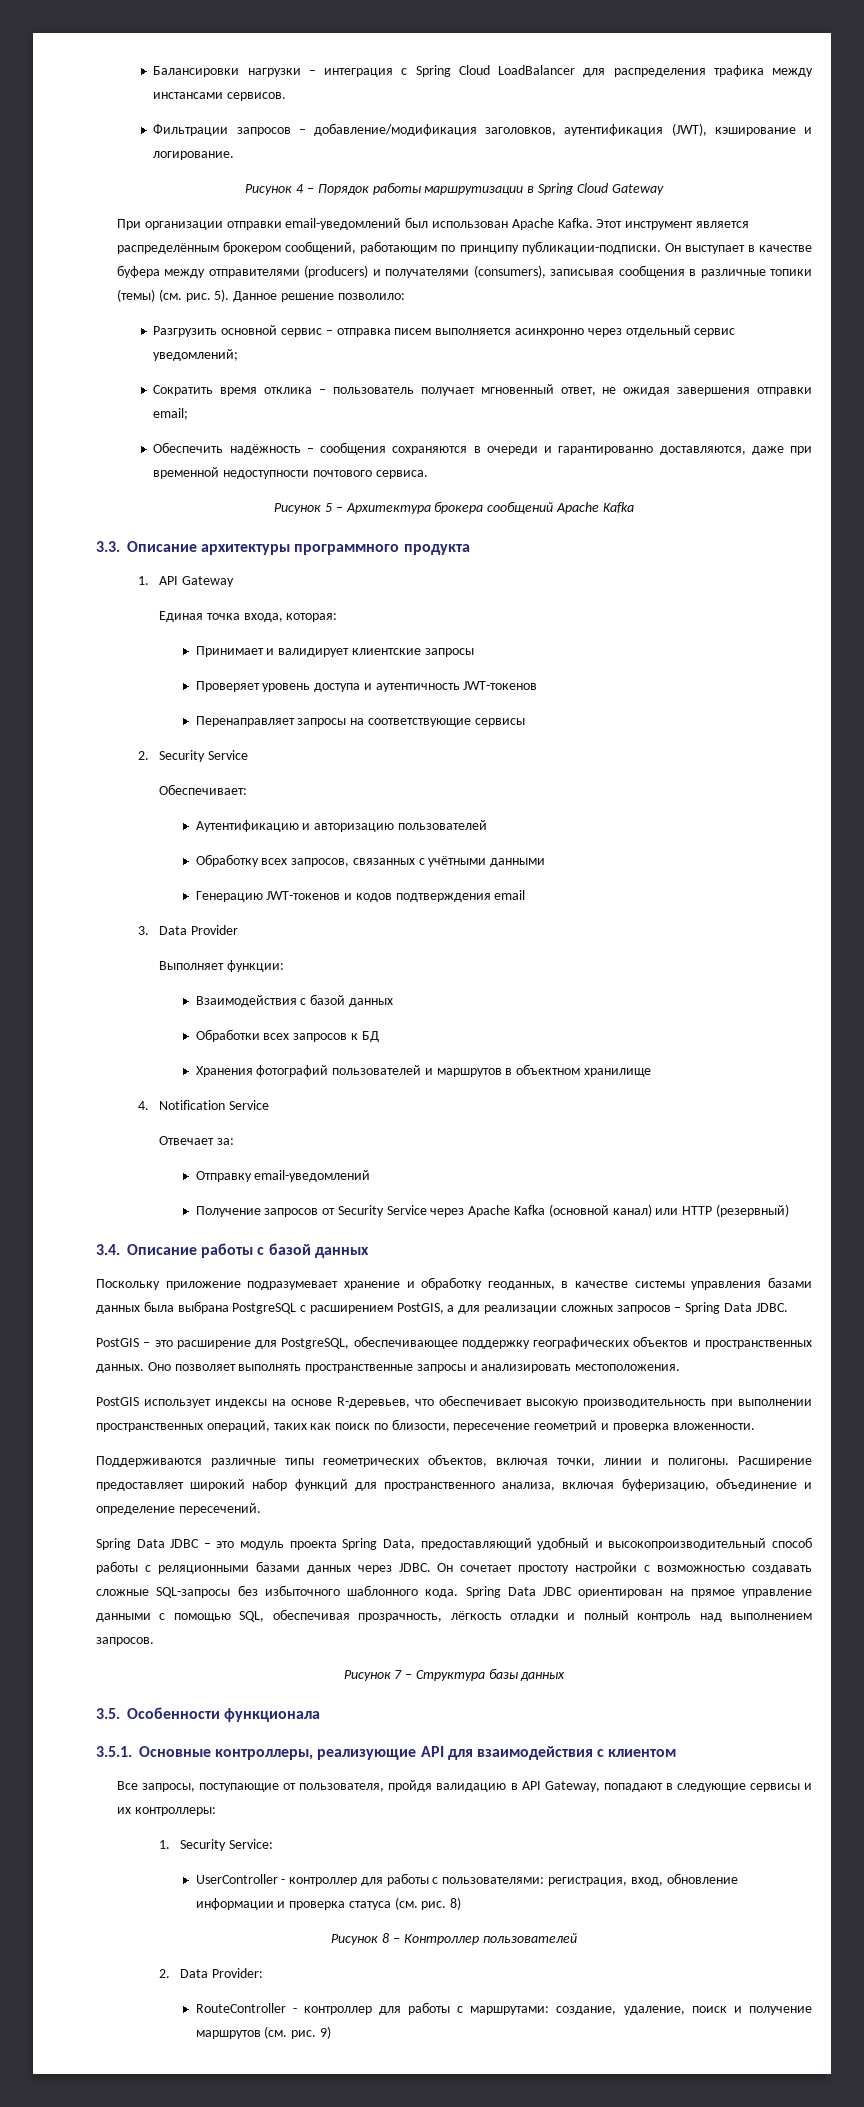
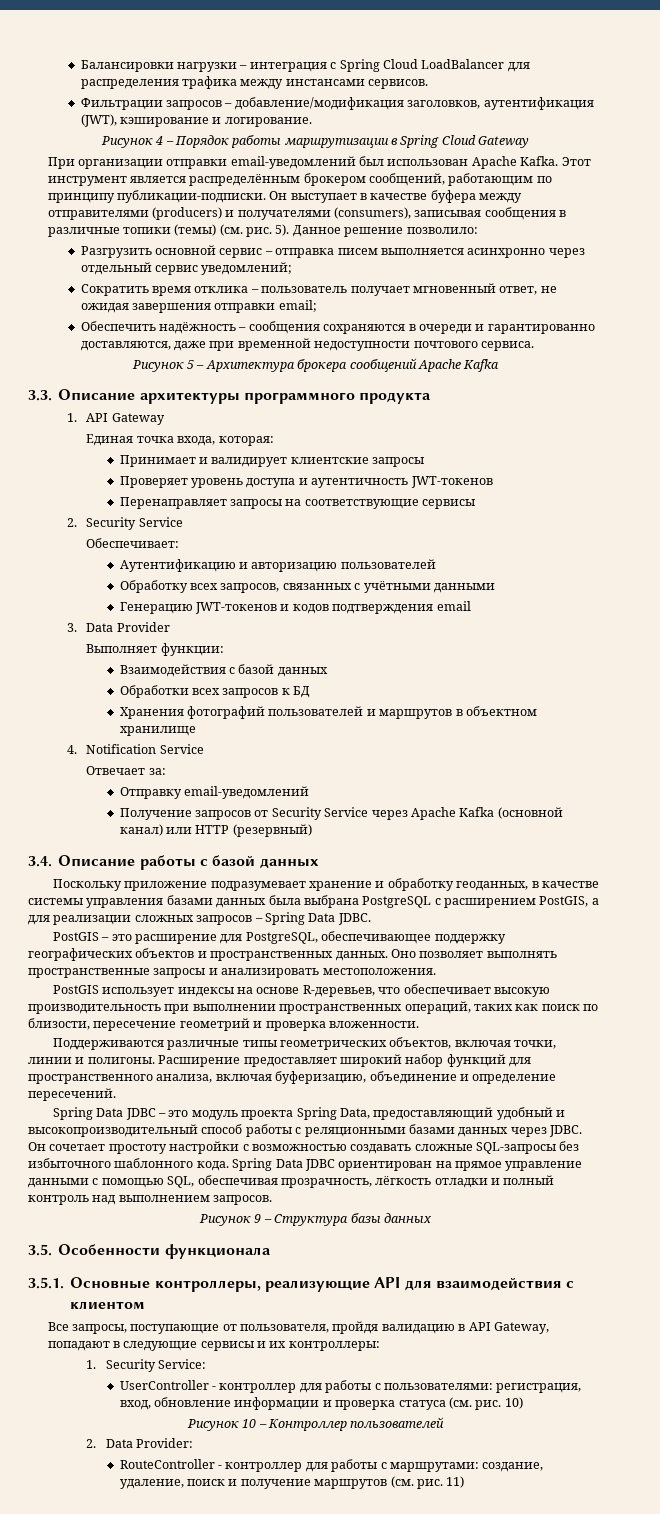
[394,1670,403,1679] 7 -> [254,1214,262,1223] 9
[450,1897,462,1910] [331,1933,390,1945] 8) // Рисунок 8 -> [504,1397,523,1409] [186,1419,257,1431] 10) // Рисунок 10
[319,2026,331,2039] 9) -> [446,1476,465,1488] 11)

